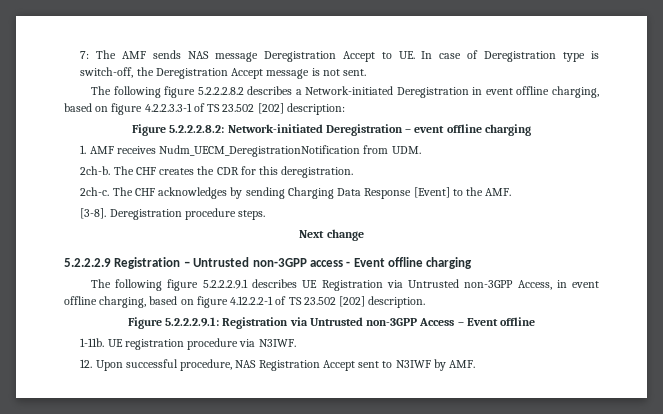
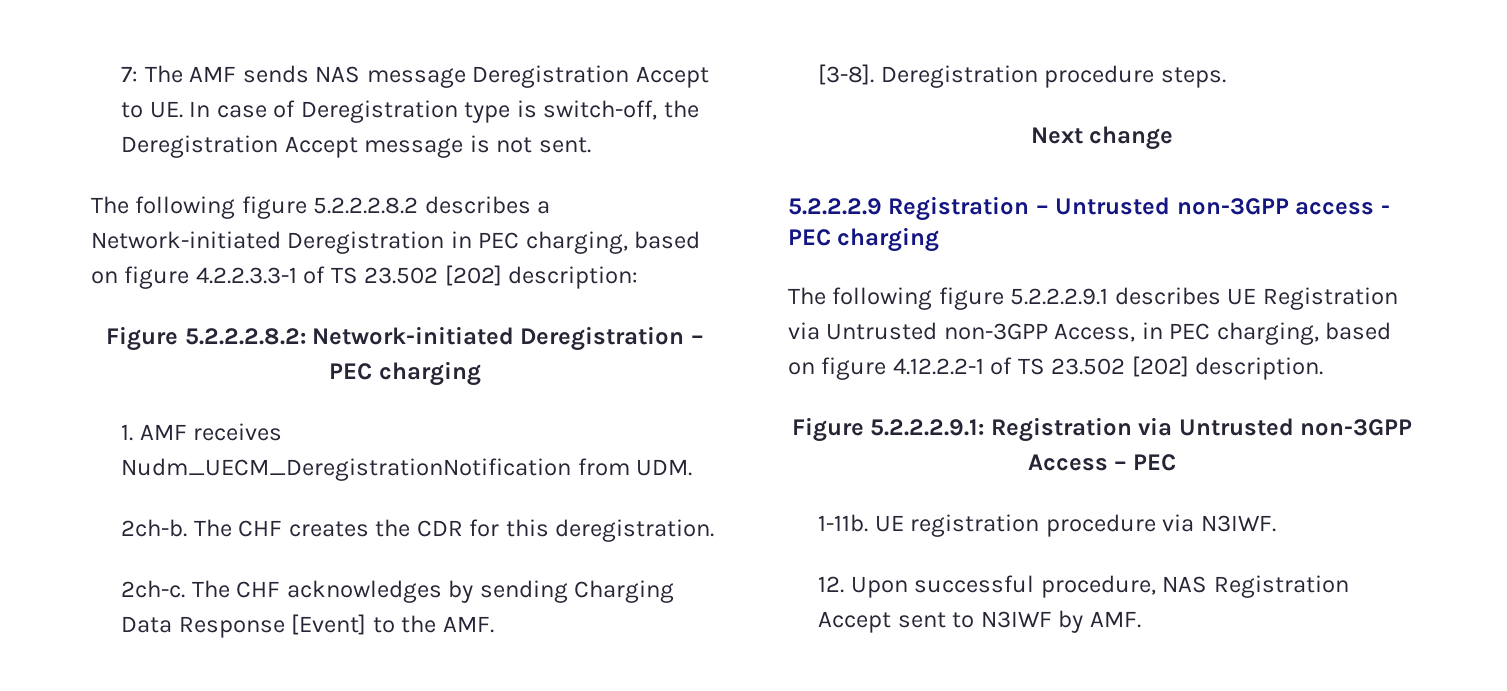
[485,86,550,95] event offline -> [478,232,520,249] PEC
[414,124,482,133] event offline -> [329,363,373,380] PEC
[353,257,423,267] Event offline -> [788,229,831,246] PEC
[571,281,599,288] [64,296,97,305] event offline -> [1169,323,1211,340] PEC
[466,317,536,326] Event offline -> [1133,454,1177,471] PEC

